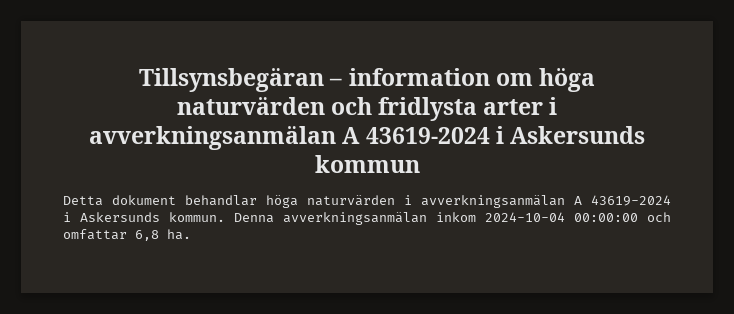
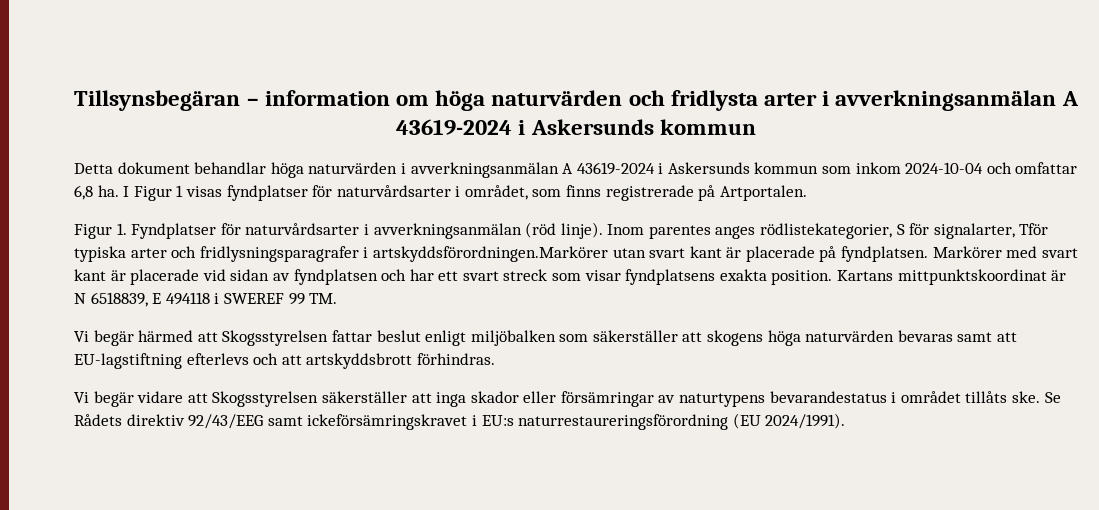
[169,212,427,225] kommun. Denna avverkningsanmälan -> [754,162,852,174] kommun som
[574,213,638,222] 00:00:00 -> (984, 168) none
(191, 234) none -> [123,185,807,201] [74,222,1049,239] [74,246,1078,262] [74,269,1067,285] [74,292,338,307] [74,330,1018,346] [74,353,495,369] [74,391,1061,407] [74,413,846,430] I Figur 1 visas fyndplatser för naturvårdsarter i området, som finns registrerade på Artportalen. // Figur 1. Fyndplatser för naturvårdsarter i avverkningsanmälan (röd linje). Inom parentes anges rödlistekategorier, S för signalarter, Tför typiska arter och fridlysningsparagrafer i artskyddsförordningen.Markörer utan svart kant är placerade på fyndplatsen. Markörer med svart kant är placerade vid sidan av fyndplatsen och har ett svart streck som visar fyndplatsens exakta position. Kartans mittpunktskoordinat är N 6518839, E 494118 i SWEREF 99 TM. // Vi begär härmed att Skogsstyrelsen fattar beslut enligt miljöbalken som säkerställer att skogens höga naturvärden bevaras samt att EU-lagstiftning efterlevs och att artskyddsbrott förhindras. // Vi begär vidare att Skogsstyrelsen säkerställer att inga skador eller försämringar av naturtypens bevarandestatus i området tillåts ske. Se Rådets direktiv 92/43/EEG samt ickeförsämringskravet i EU:s naturrestaureringsförordning (EU 2024/1991).

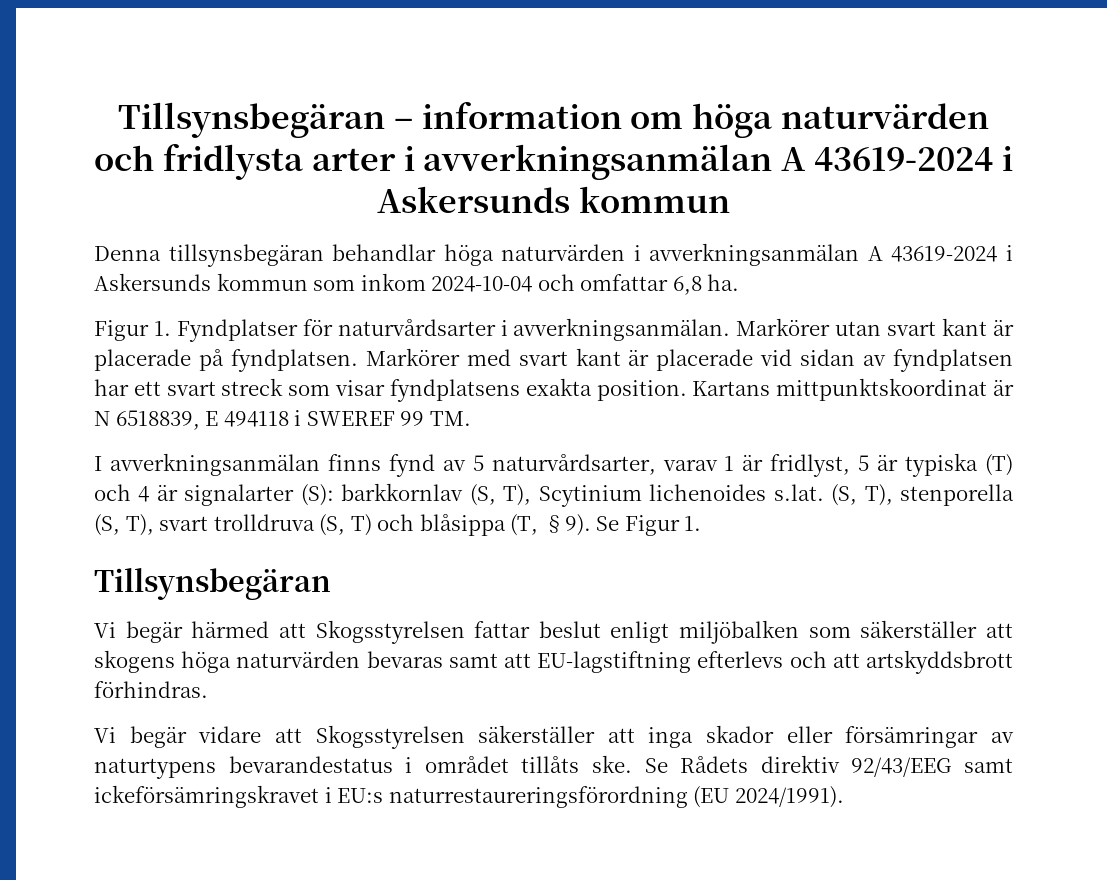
[74,162,190,174] Detta dokument -> [94,244,324,267] Denna tillsynsbegäran
[123,185,807,201] I Figur 1 visas fyndplatser för naturvårdsarter i området, som finns registrerade på Artportalen. -> (740, 282) none
[373,222,1049,239] [74,246,608,262] avverkningsanmälan (röd linje). Inom parentes anges rödlistekategorier, S för signalarter, Tför typiska arter och fridlysningsparagrafer i artskyddsförordningen.Markörer -> [513,318,831,341] avverkningsanmälan. Markörer
[381,269,407,281] och -> (1013, 360) none
(338, 298) none -> [94,453,1014,477] [94,483,1014,507] [94,514,702,536] [94,568,331,600] // I avverkningsanmälan finns fynd av 5 naturvårdsarter, varav 1 är fridlyst, 5 är typiska (T) och 4 är signalarter (S): barkkornlav (S, T), Scytinium lichenoides s.lat. (S, T), stenporella (S, T), svart trolldruva (S, T) och blåsippa (T, §9). Se Figur 1. // Tillsynsbegäran

